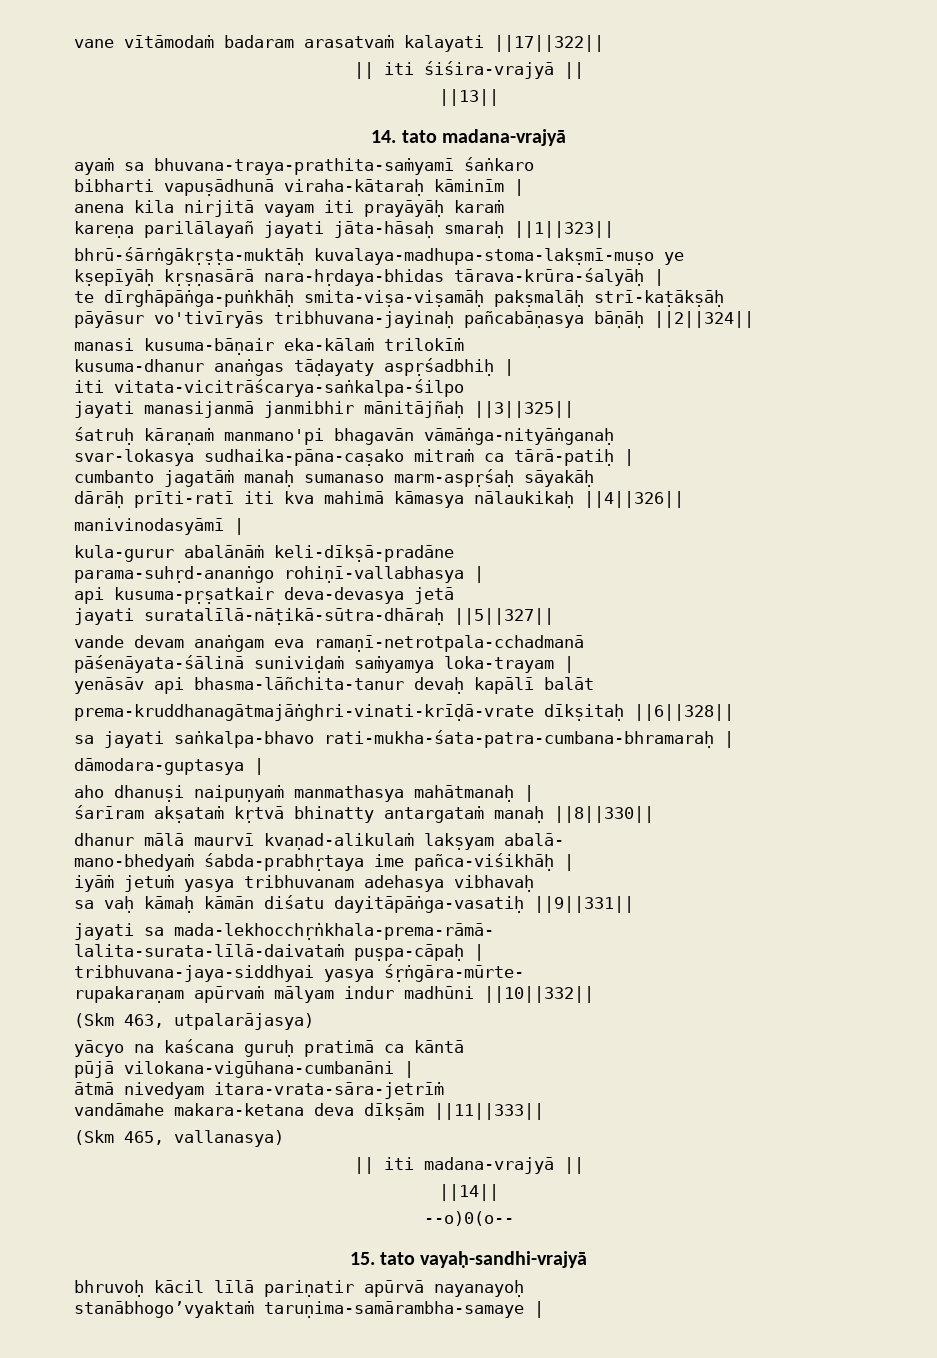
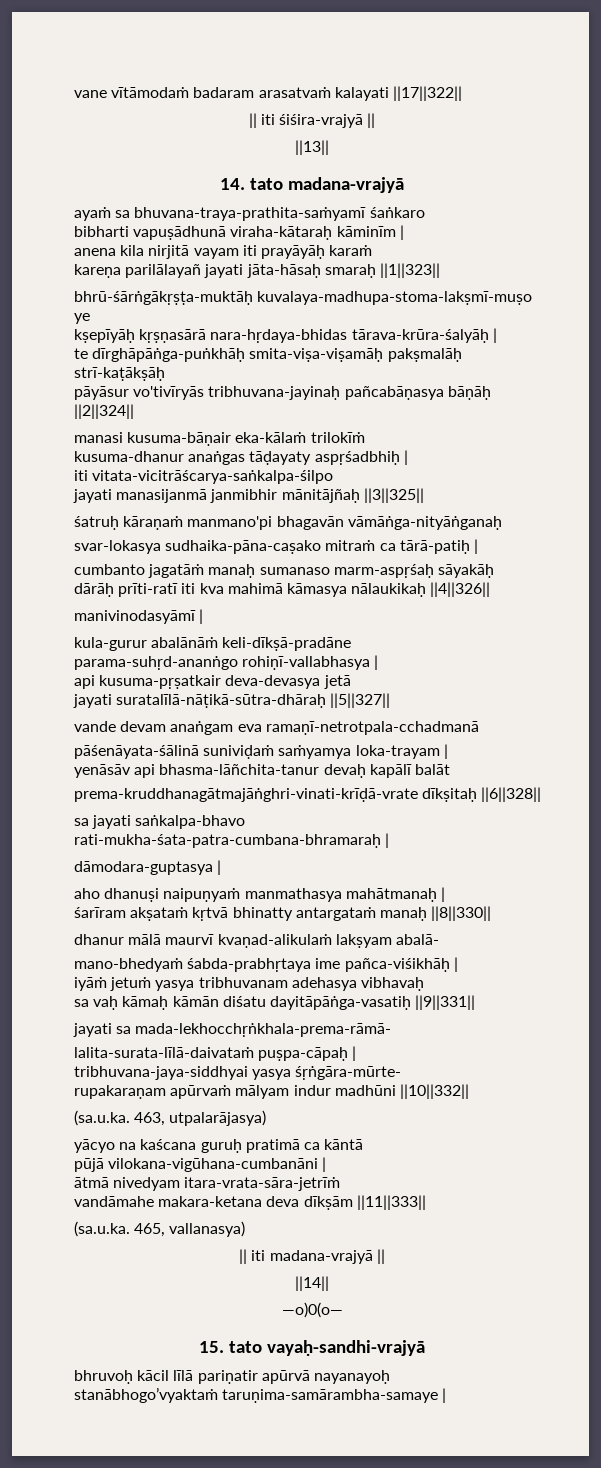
[74,1013,114,1028] (Skm -> [74,1110,130,1126] (sa.u.ka.
[74,1130,114,1145] (Skm -> [74,1221,130,1237] (sa.u.ka.
[423,1211,514,1226] --o)0(o-- -> [281,1302,343,1318] —o)0(o—

